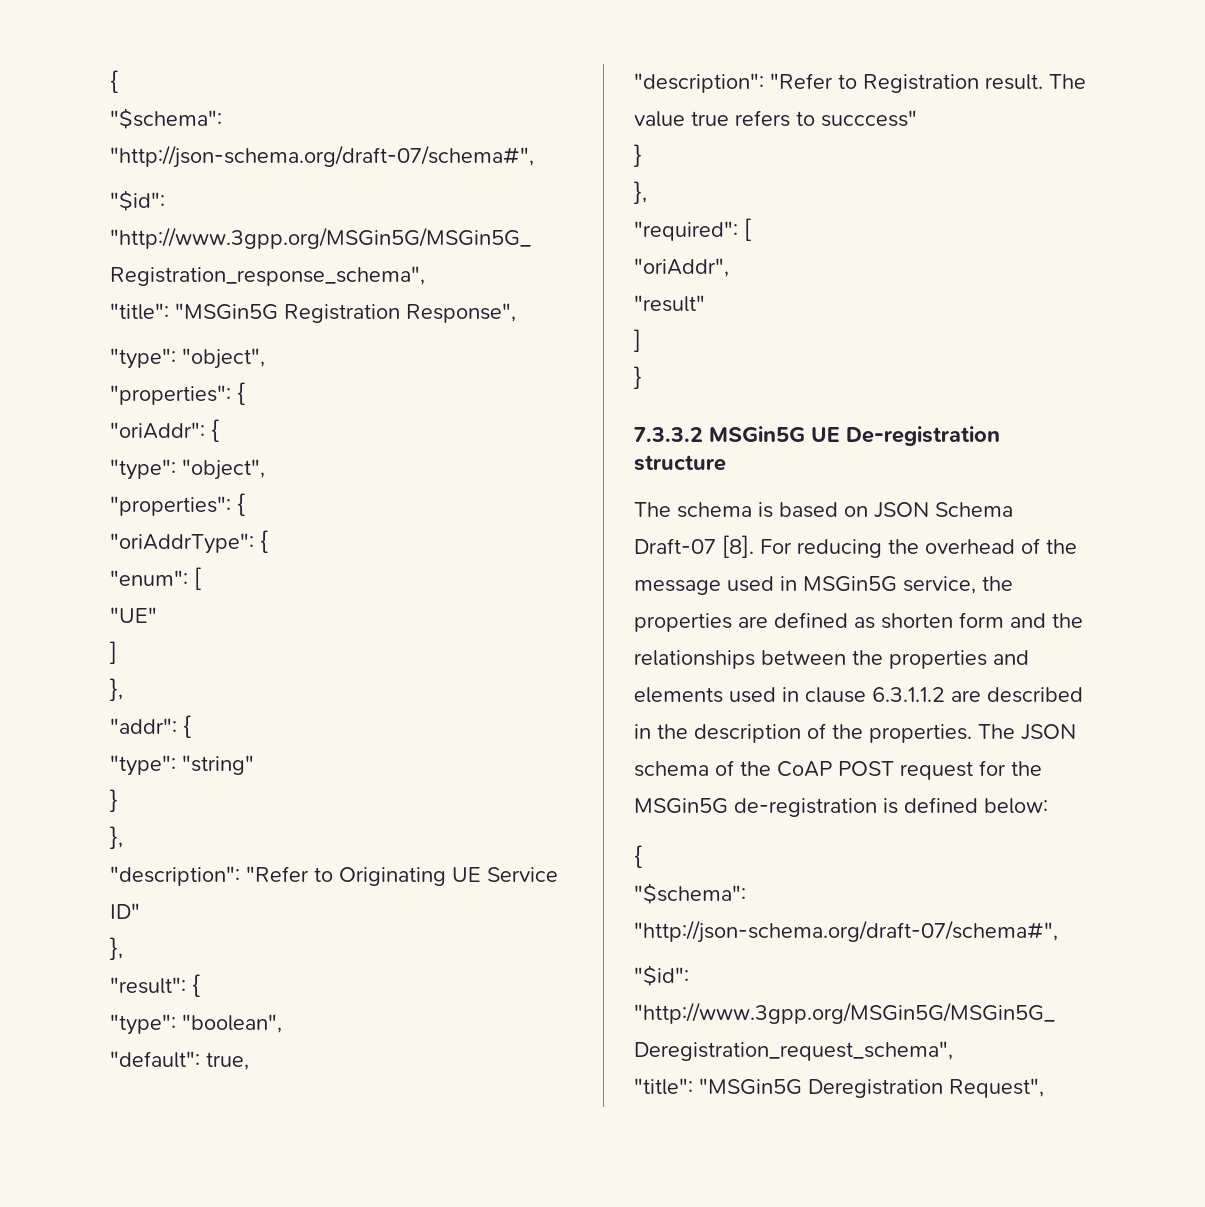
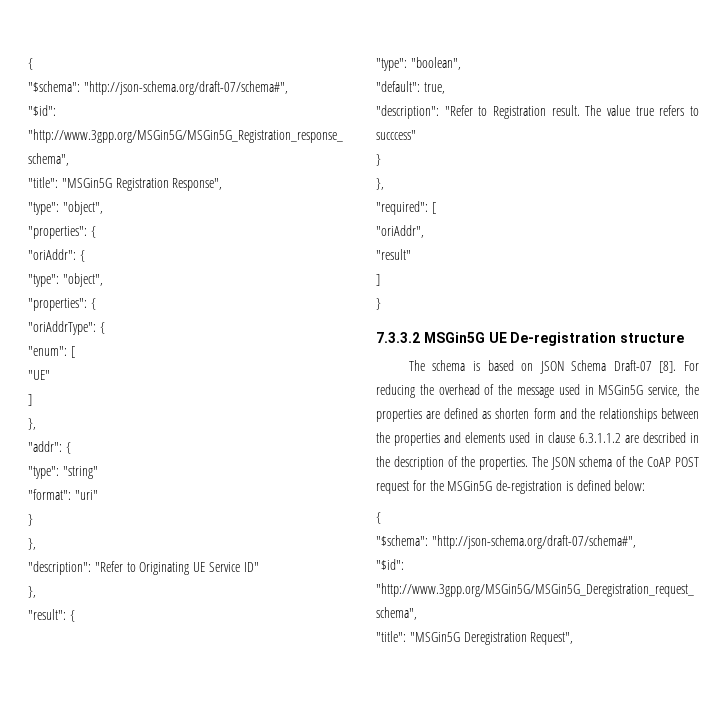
(254, 765) none -> [28,489,98,500] // "format": "uri"

